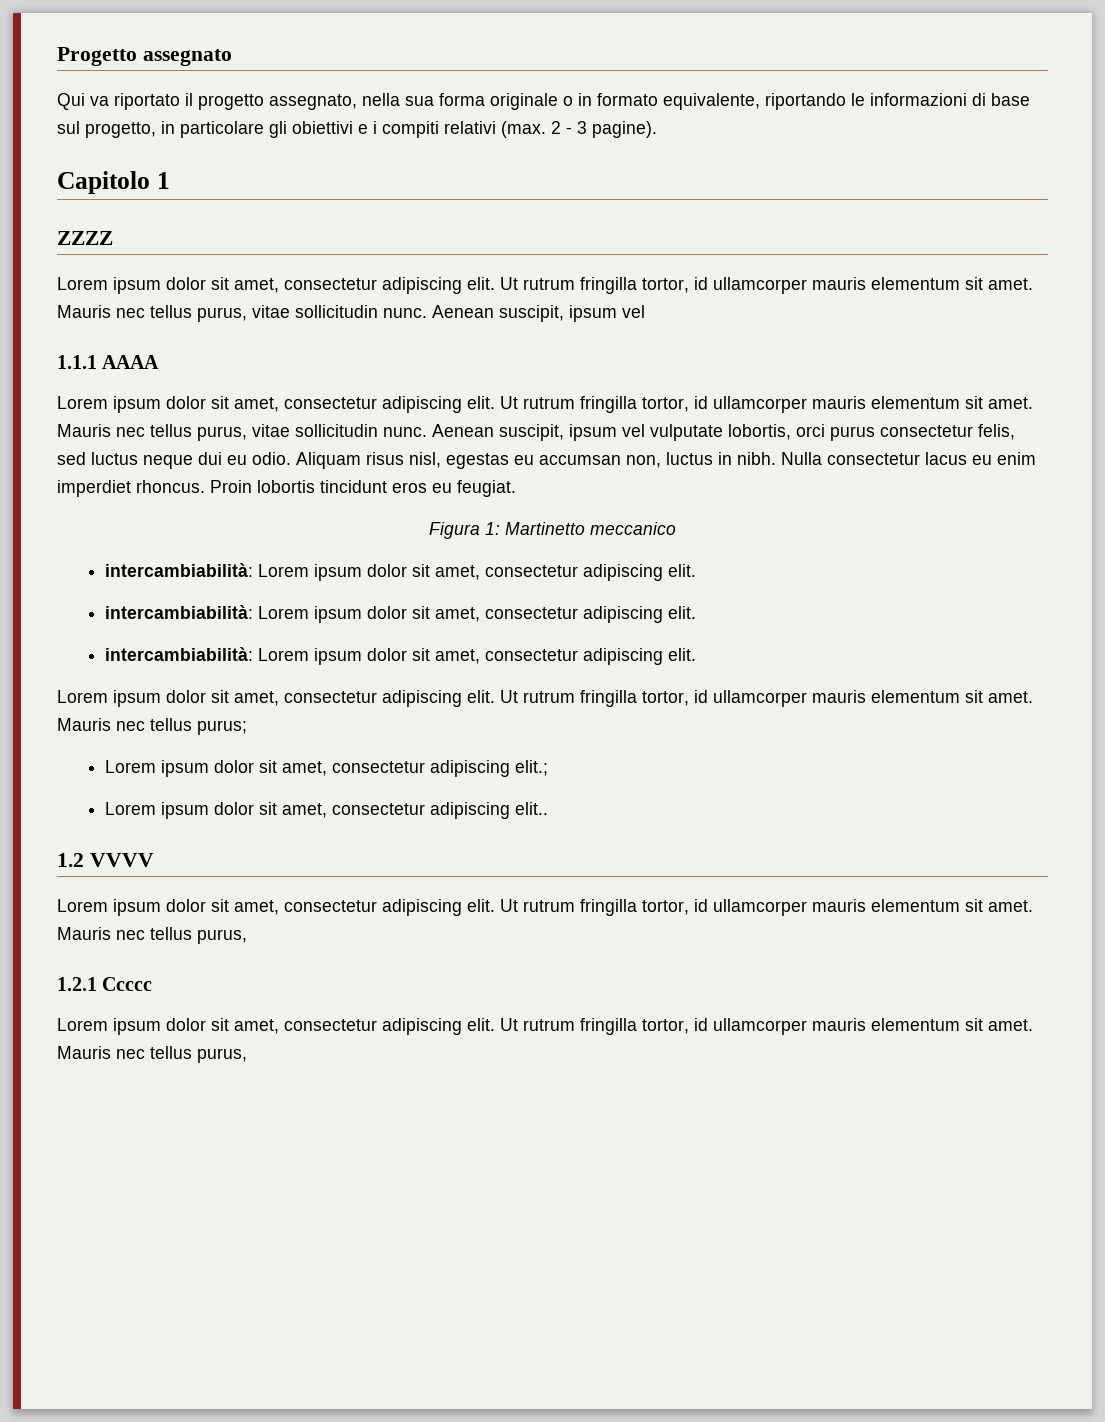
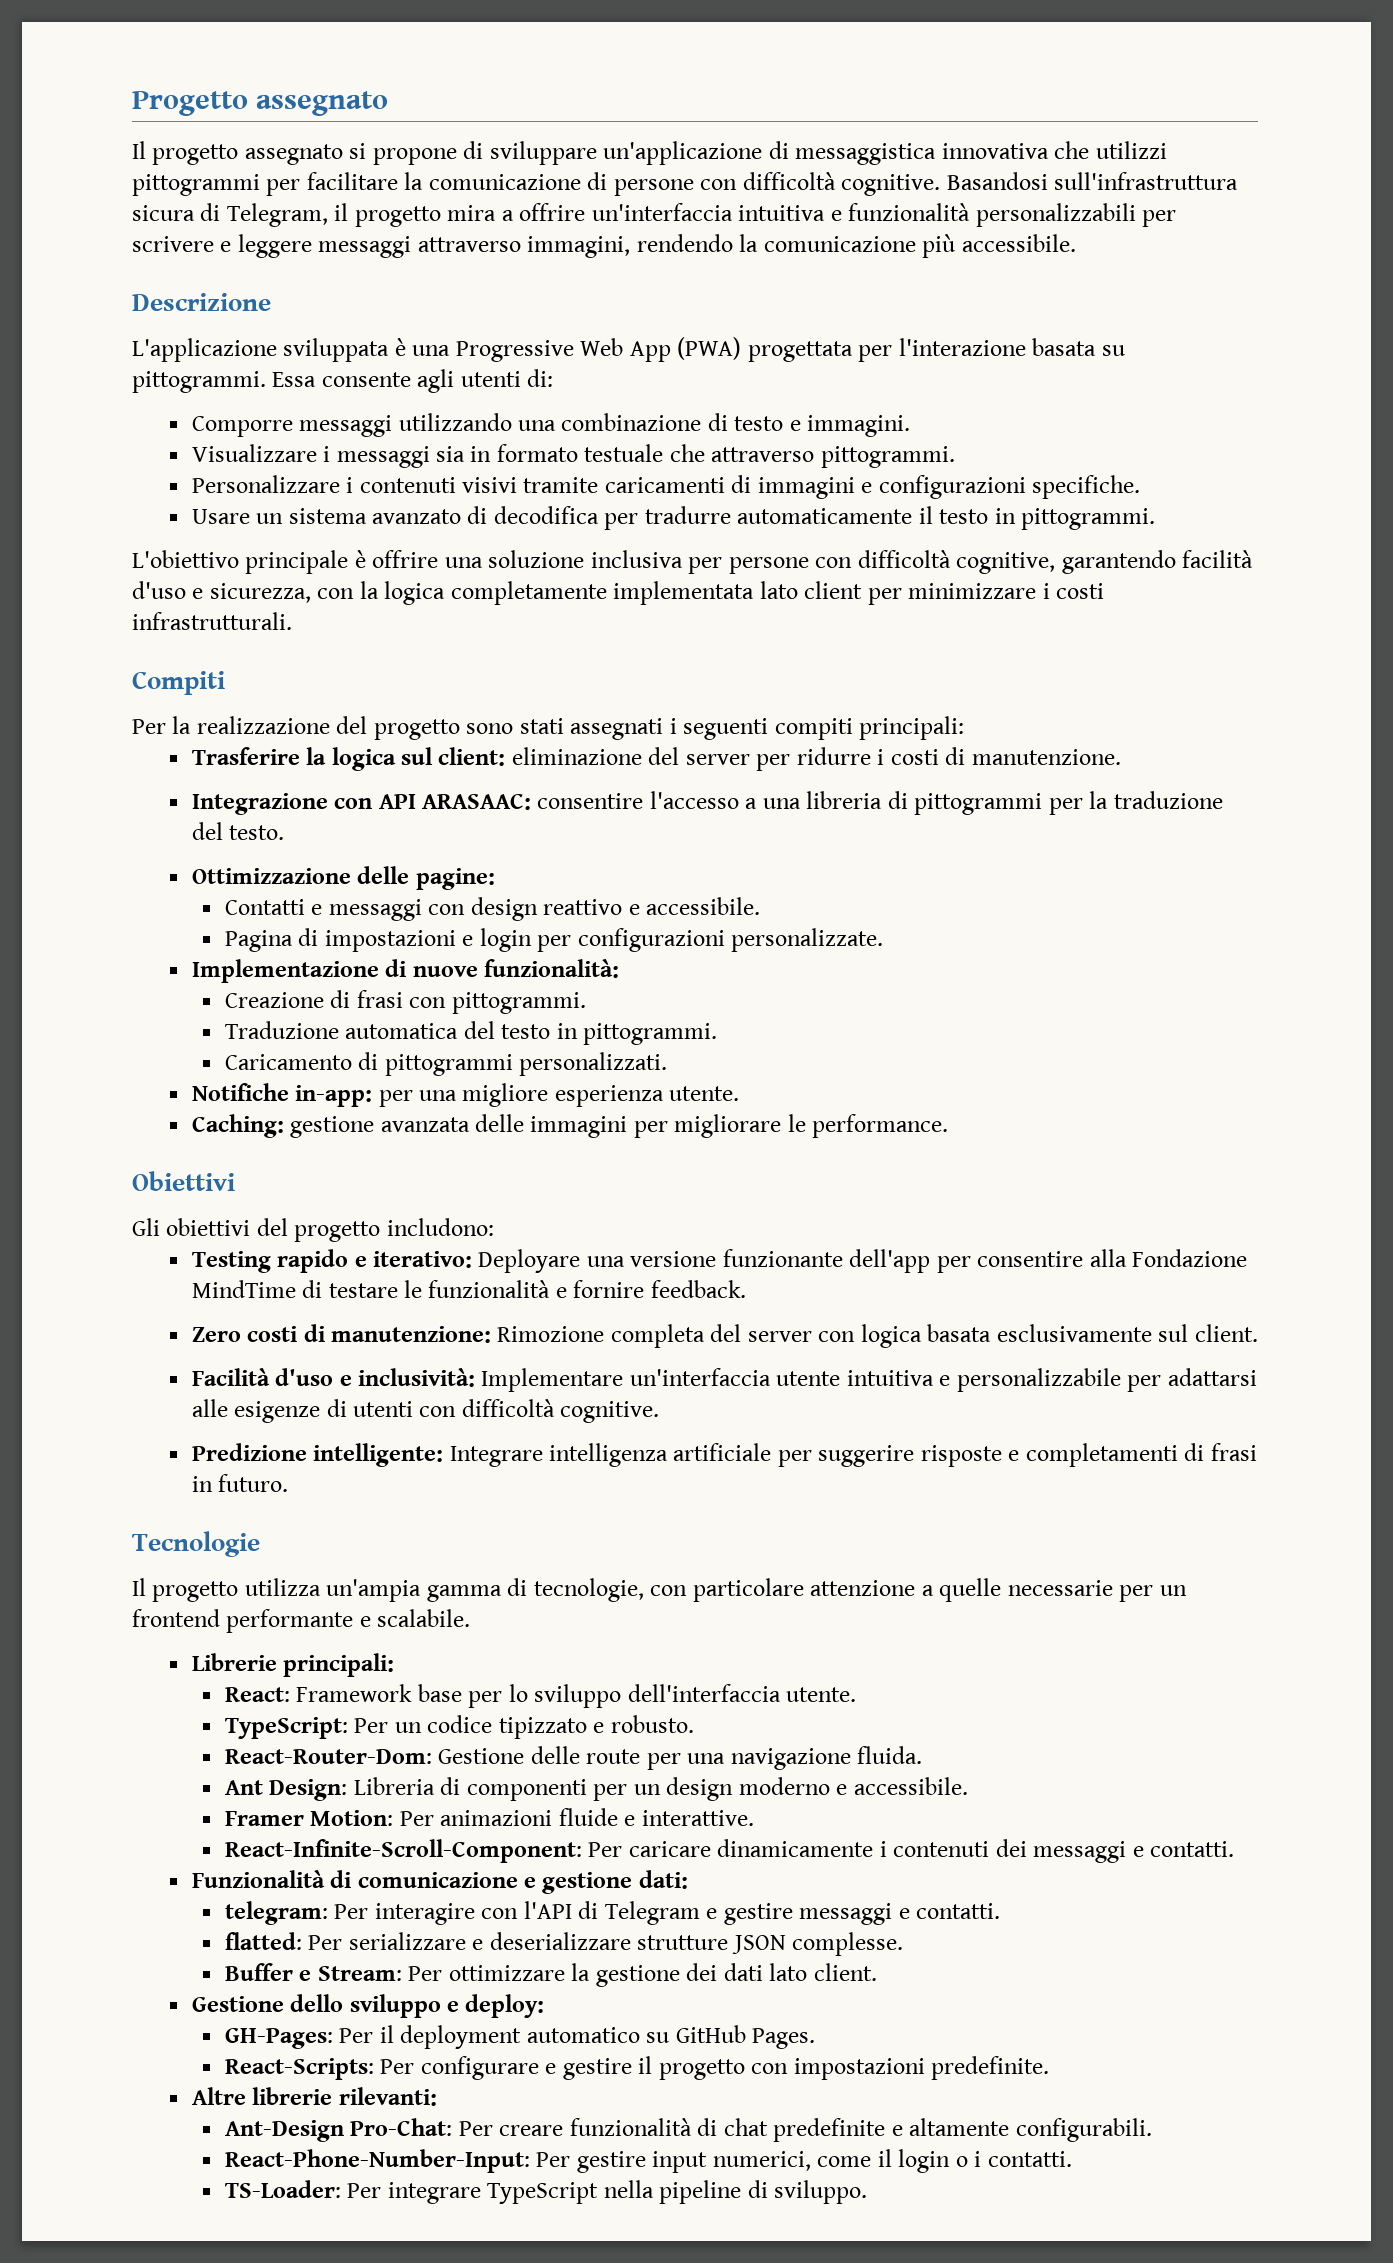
[57,93,1030,110] [57,121,657,138] [57,171,170,194] [57,231,113,245] [57,277,1033,294] [57,305,645,322] [57,355,160,369] [57,396,1033,413] [57,424,1015,441] [57,452,1036,469] [57,480,516,497] [429,522,676,539] [104,563,696,581] [104,605,696,623] [104,647,696,665] [57,690,1033,707] [57,718,247,735] [104,760,548,777] [104,802,548,819] [57,853,154,867] [57,899,1033,916] [57,927,247,944] [57,977,153,991] [57,1018,1033,1035] [57,1046,247,1063] Qui va riportato il progetto assegnato, nella sua forma originale o in formato equivalente, riportando le informazioni di base sul progetto, in particolare gli obiettivi e i compiti relativi (max. 2 - 3 pagine). // Capitolo 1 // ZZZZ // Lorem ipsum dolor sit amet, consectetur adipiscing elit. Ut rutrum fringilla tortor, id ullamcorper mauris elementum sit amet. Mauris nec tellus purus, vitae sollicitudin nunc. Aenean suscipit, ipsum vel // 1.1.1 AAAA // Lorem ipsum dolor sit amet, consectetur adipiscing elit. Ut rutrum fringilla tortor, id ullamcorper mauris elementum sit amet. Mauris nec tellus purus, vitae sollicitudin nunc. Aenean suscipit, ipsum vel vulputate lobortis, orci purus consectetur felis, sed luctus neque dui eu odio. Aliquam risus nisl, egestas eu accumsan non, luctus in nibh. Nulla consectetur lacus eu enim imperdiet rhoncus. Proin lobortis tincidunt eros eu feugiat. // Figura 1: Martinetto meccanico // intercambiabilità: Lorem ipsum dolor sit amet, consectetur adipiscing elit. // intercambiabilità: Lorem ipsum dolor sit amet, consectetur adipiscing elit. // intercambiabilità: Lorem ipsum dolor sit amet, consectetur adipiscing elit. // Lorem ipsum dolor sit amet, consectetur adipiscing elit. Ut rutrum fringilla tortor, id ullamcorper mauris elementum sit amet. Mauris nec tellus purus; // Lorem ipsum dolor sit amet, consectetur adipiscing elit.; // Lorem ipsum dolor sit amet, consectetur adipiscing elit.. // 1.2 VVVV // Lorem ipsum dolor sit amet, consectetur adipiscing elit. Ut rutrum fringilla tortor, id ullamcorper mauris elementum sit amet. Mauris nec tellus purus, // 1.2.1 Ccccc // Lorem ipsum dolor sit amet, consectetur adipiscing elit. Ut rutrum fringilla tortor, id ullamcorper mauris elementum sit amet. Mauris nec tellus purus, -> [132,141,1167,165] [132,172,1239,196] [132,203,1177,227] [132,234,1076,258] [132,293,271,311] [132,337,1125,362] [132,369,554,393] [191,413,911,437] [191,444,955,468] [191,475,1141,499] [191,506,1156,530] [132,550,1254,574] [132,581,1105,605] [132,612,292,630] [132,671,225,695] [132,716,965,740] [191,747,1121,771] [191,791,1223,815] [191,822,285,840] [191,866,495,890] [224,897,761,921] [224,928,884,952] [191,959,619,983] [224,990,586,1014] [224,1021,718,1045] [224,1052,668,1076] [191,1083,740,1107] [191,1114,949,1138] [132,1171,235,1191] [132,1218,494,1242] [191,1249,1248,1273] [191,1280,746,1298] [191,1324,1258,1348] [191,1368,1257,1392] [191,1399,660,1423] [191,1443,1257,1467] [191,1474,289,1492] [132,1531,260,1557] [132,1578,1187,1602] [132,1609,471,1633] [191,1653,395,1677] [224,1684,857,1708] [224,1715,694,1739] [224,1746,923,1770] [224,1777,968,1801] [224,1808,754,1826] [224,1839,1235,1863] [191,1870,688,1894] [224,1901,1000,1925] [224,1932,904,1956] [224,1963,877,1987] [191,1994,545,2018] [224,2025,816,2049] [224,2056,1050,2080] [191,2087,437,2106] [224,2118,1152,2142] [224,2149,1072,2173] [224,2180,868,2204] Il progetto assegnato si propone di sviluppare un'applicazione di messaggistica innovativa che utilizzi pittogrammi per facilitare la comunicazione di persone con difficoltà cognitive. Basandosi sull'infrastruttura sicura di Telegram, il progetto mira a offrire un'interfaccia intuitiva e funzionalità personalizzabili per scrivere e leggere messaggi attraverso immagini, rendendo la comunicazione più accessibile. // Descrizione // L'applicazione sviluppata è una Progressive Web App (PWA) progettata per l'interazione basata su pittogrammi. Essa consente agli utenti di: // Comporre messaggi utilizzando una combinazione di testo e immagini. // Visualizzare i messaggi sia in formato testuale che attraverso pittogrammi. // Personalizzare i contenuti visivi tramite caricamenti di immagini e configurazioni specifiche. // Usare un sistema avanzato di decodifica per tradurre automaticamente il testo in pittogrammi. // L'obiettivo principale è offrire una soluzione inclusiva per persone con difficoltà cognitive, garantendo facilità d'uso e sicurezza, con la logica completamente implementata lato client per minimizzare i costi infrastrutturali. // Compiti // Per la realizzazione del progetto sono stati assegnati i seguenti compiti principali: // Trasferire la logica sul client: eliminazione del server per ridurre i costi di manutenzione. // Integrazione con API ARASAAC: consentire l'accesso a una libreria di pittogrammi per la traduzione del testo. // Ottimizzazione delle pagine: // Contatti e messaggi con design reattivo e accessibile. // Pagina di impostazioni e login per configurazioni personalizzate. // Implementazione di nuove funzionalità: // Creazione di frasi con pittogrammi. // Traduzione automatica del testo in pittogrammi. // Caricamento di pittogrammi personalizzati. // Notifiche in-app: per una migliore esperienza utente. // Caching: gestione avanzata delle immagini per migliorare le performance. // Obiettivi // Gli obiettivi del progetto includono: // Testing rapido e iterativo: Deployare una versione funzionante dell'app per consentire alla Fondazione MindTime di testare le funzionalità e fornire feedback. // Zero costi di manutenzione: Rimozione completa del server con logica basata esclusivamente sul client. // Facilità d'uso e inclusività: Implementare un'interfaccia utente intuitiva e personalizzabile per adattarsi alle esigenze di utenti con difficoltà cognitive. // Predizione intelligente: Integrare intelligenza artificiale per suggerire risposte e completamenti di frasi in futuro. // Tecnologie // Il progetto utilizza un'ampia gamma di tecnologie, con particolare attenzione a quelle necessarie per un frontend performante e scalabile. // Librerie principali: // React: Framework base per lo sviluppo dell'interfaccia utente. // TypeScript: Per un codice tipizzato e robusto. // React-Router-Dom: Gestione delle route per una navigazione fluida. // Ant Design: Libreria di componenti per un design moderno e accessibile. // Framer Motion: Per animazioni fluide e interattive. // React-Infinite-Scroll-Component: Per caricare dinamicamente i contenuti dei messaggi e contatti. // Funzionalità di comunicazione e gestione dati: // telegram: Per interagire con l'API di Telegram e gestire messaggi e contatti. // flatted: Per serializzare e deserializzare strutture JSON complesse. // Buffer e Stream: Per ottimizzare la gestione dei dati lato client. // Gestione dello sviluppo e deploy: // GH-Pages: Per il deployment automatico su GitHub Pages. // React-Scripts: Per configurare e gestire il progetto con impostazioni predefinite. // Altre librerie rilevanti: // Ant-Design Pro-Chat: Per creare funzionalità di chat predefinite e altamente configurabili. // React-Phone-Number-Input: Per gestire input numerici, come il login o i contatti. // TS-Loader: Per integrare TypeScript nella pipeline di sviluppo.

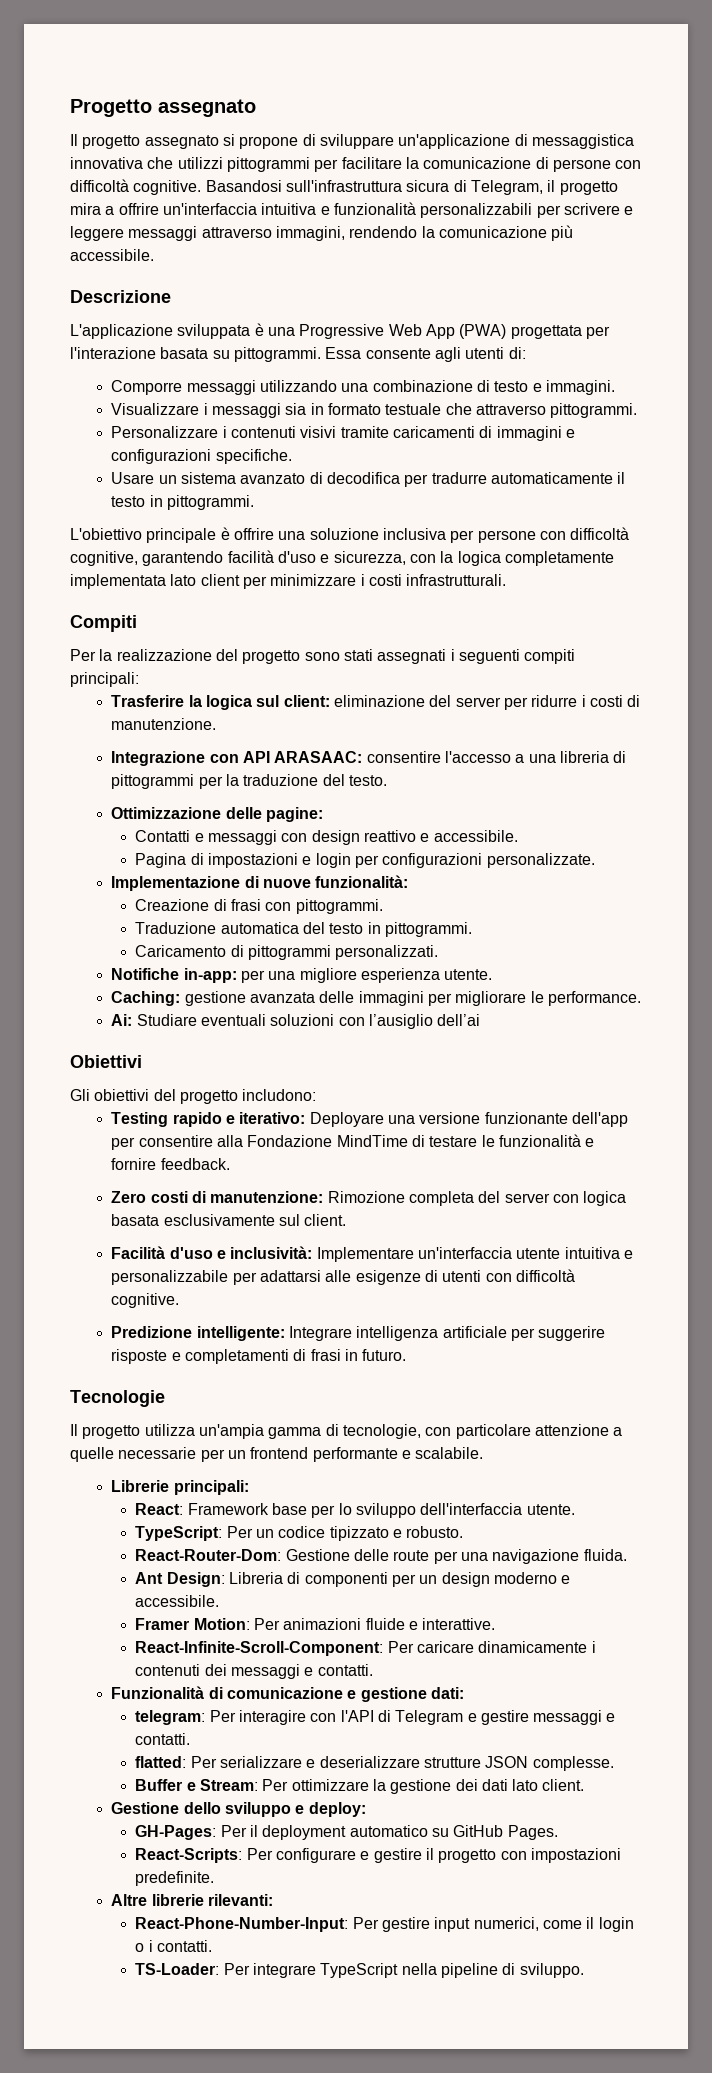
(949, 1126) none -> [111,1014,481,1029] // Ai: Studiare eventuali soluzioni con l’ausiglio dell’ai
[224,2118,1152,2142] // Ant-Design Pro-Chat: Per creare funzionalità di chat predefinite e altamente configurabili. -> (274, 1900) none

